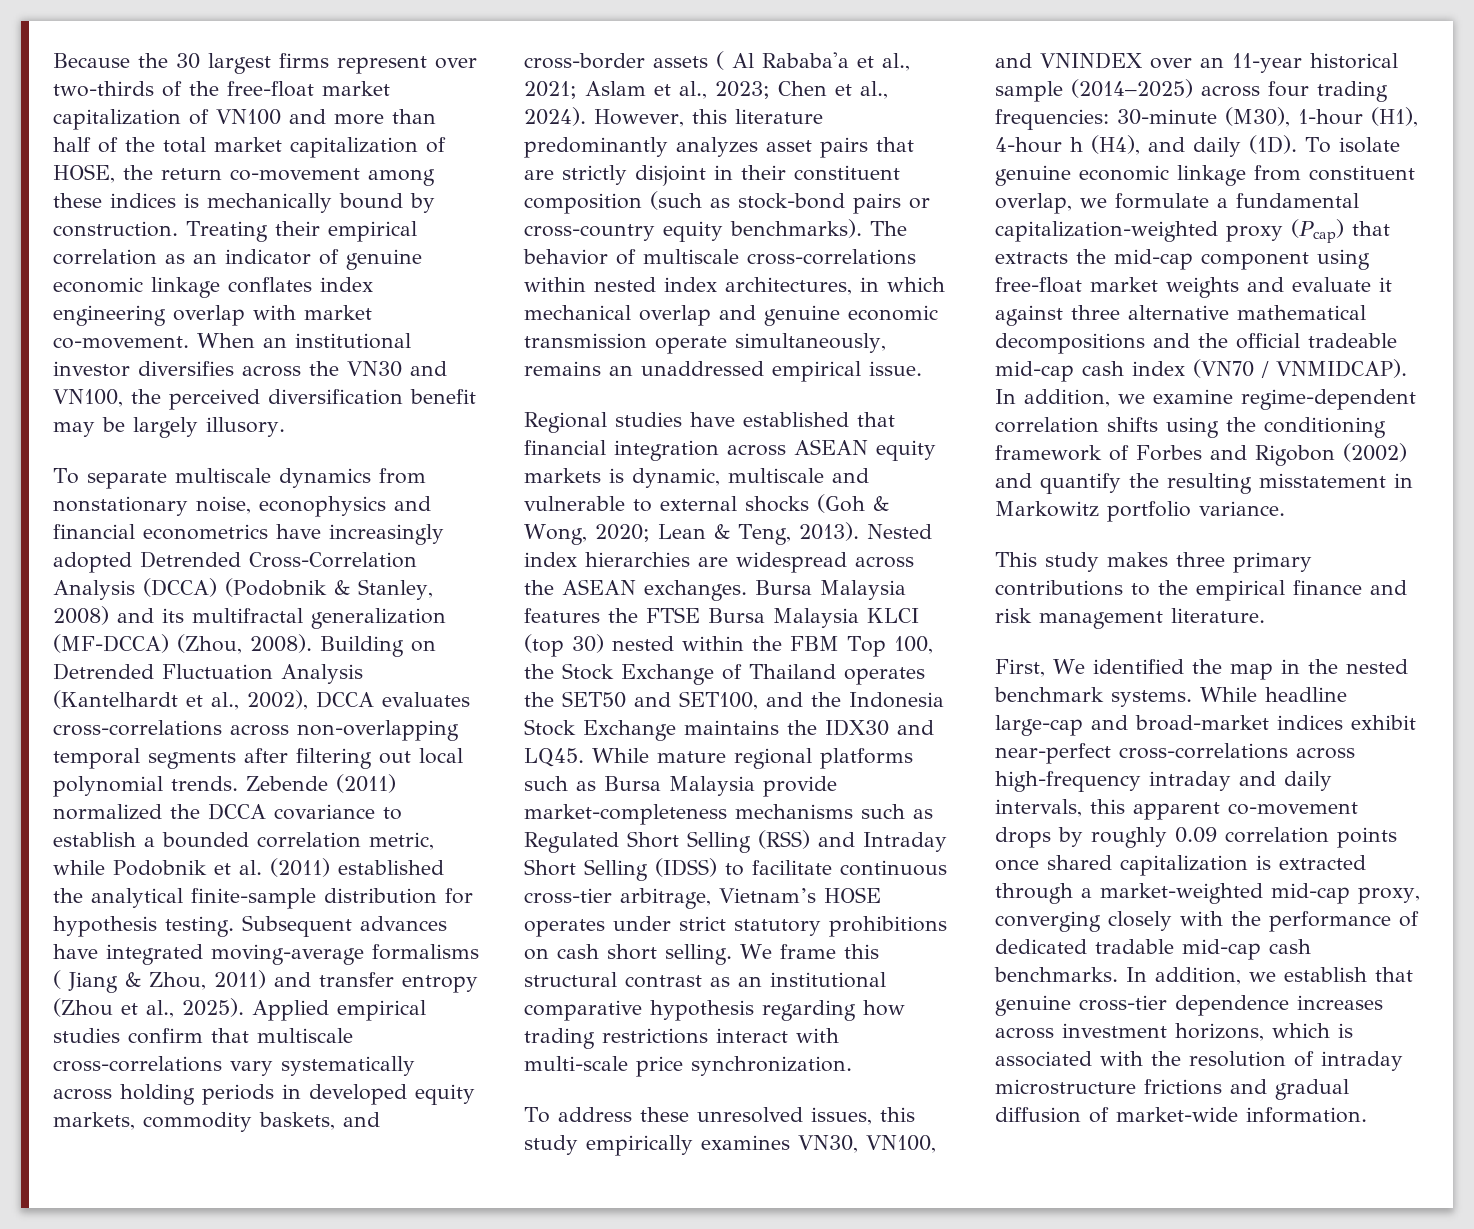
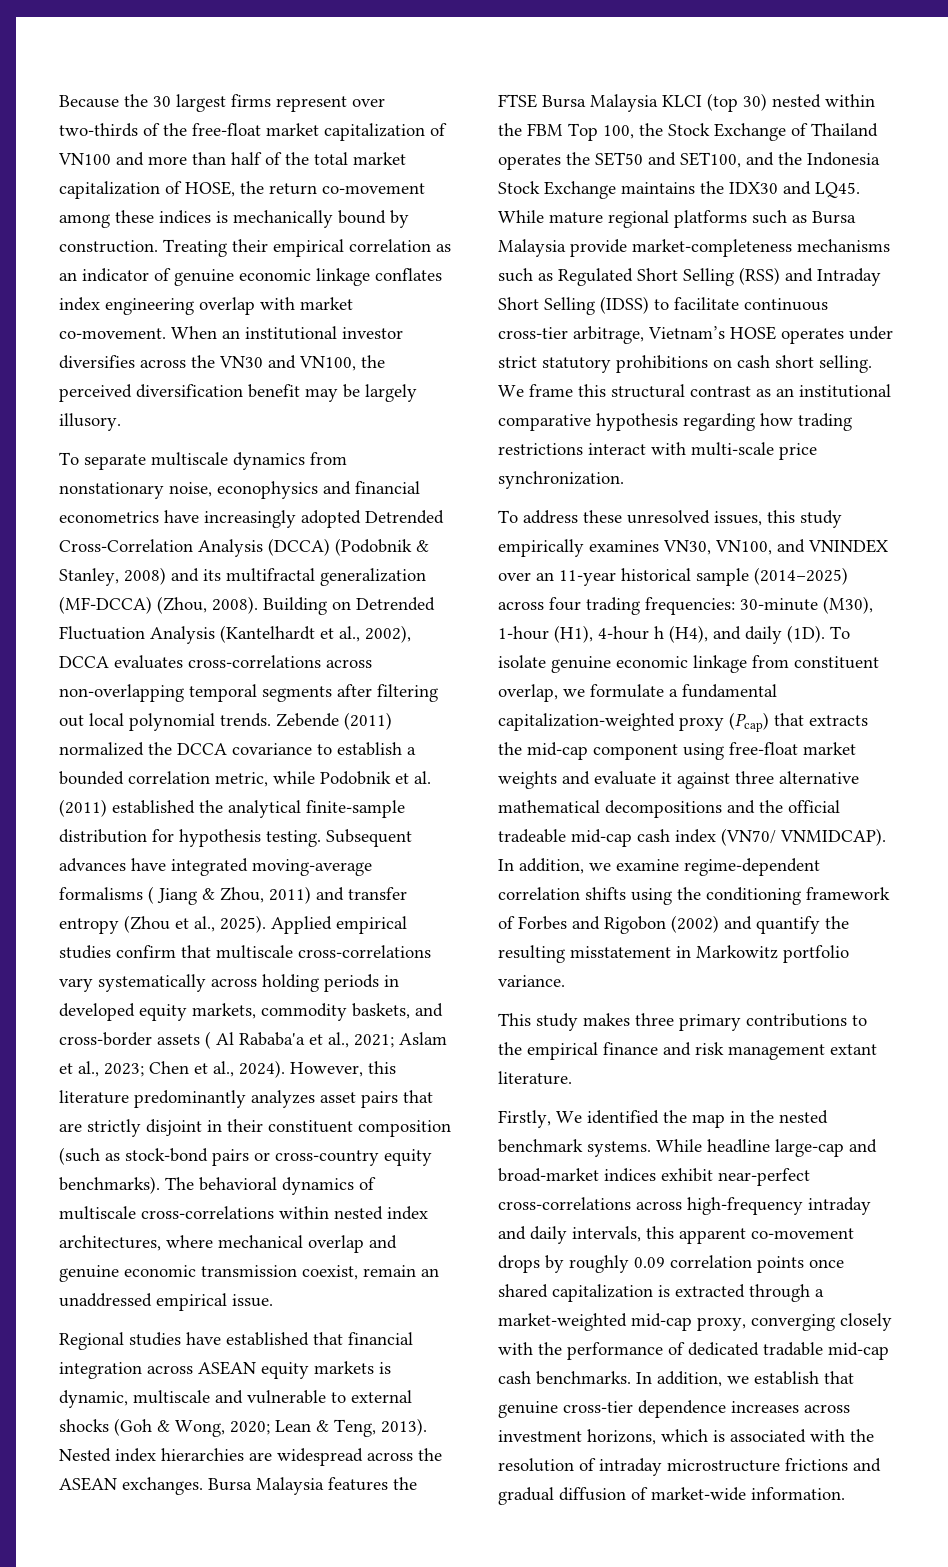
[523,249,608,265] behavior -> [199,1177,354,1195] behavioral dynamics
[860,277,945,292] in which -> [166,1235,213,1248] where
[655,333,886,354] [524,361,601,376] operate simultaneously, remains -> [302,1265,416,1280] coexist, remain
[1193,359,1269,378] (VN70 / -> [721,828,776,846] (VN70/
(1163, 620) none -> [830,1044,877,1055] extant
[995,659,1045,677] First, -> [498,1110,551,1128] Firstly,

